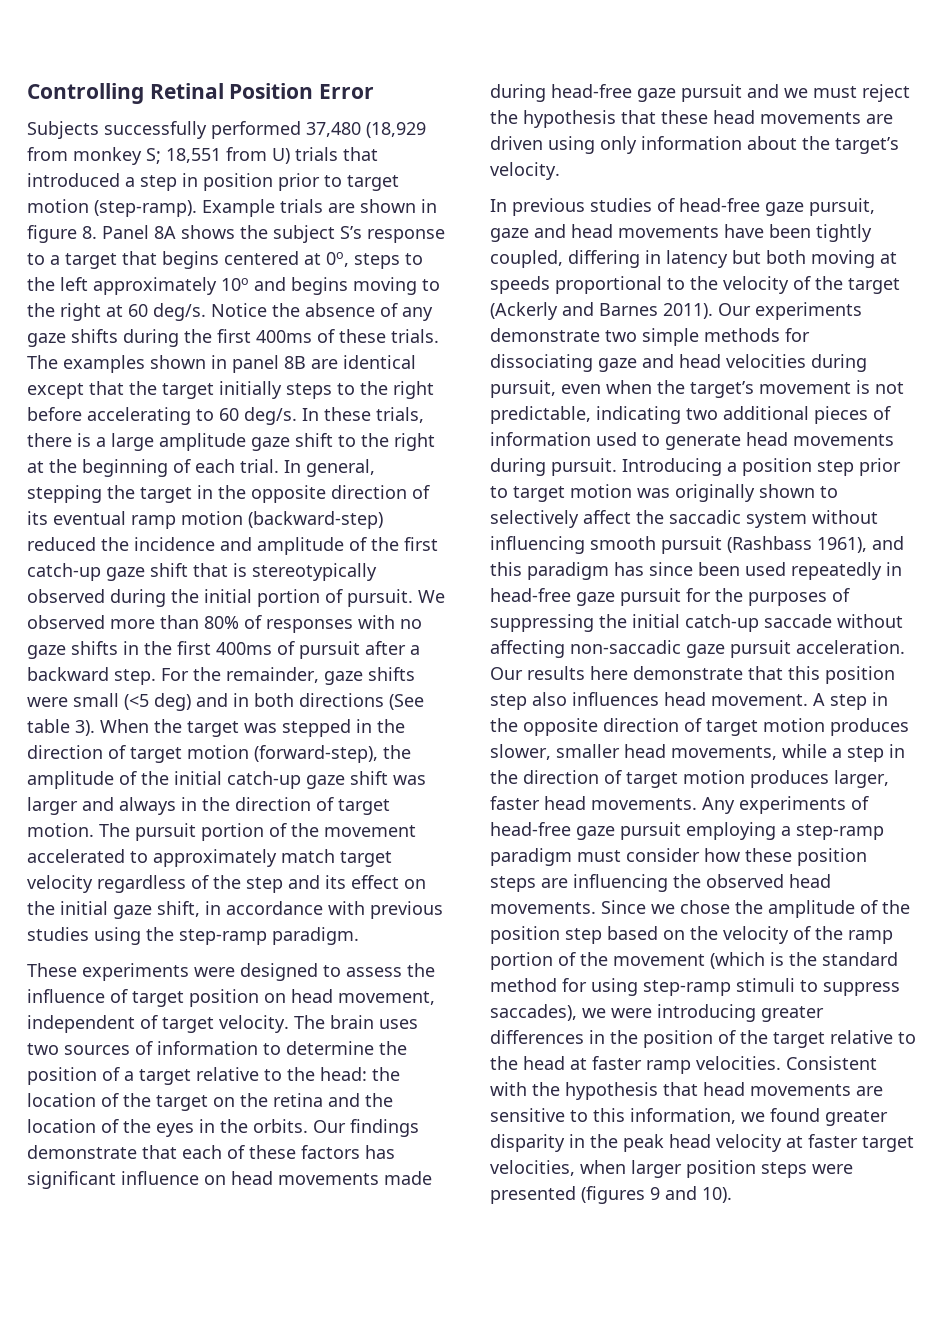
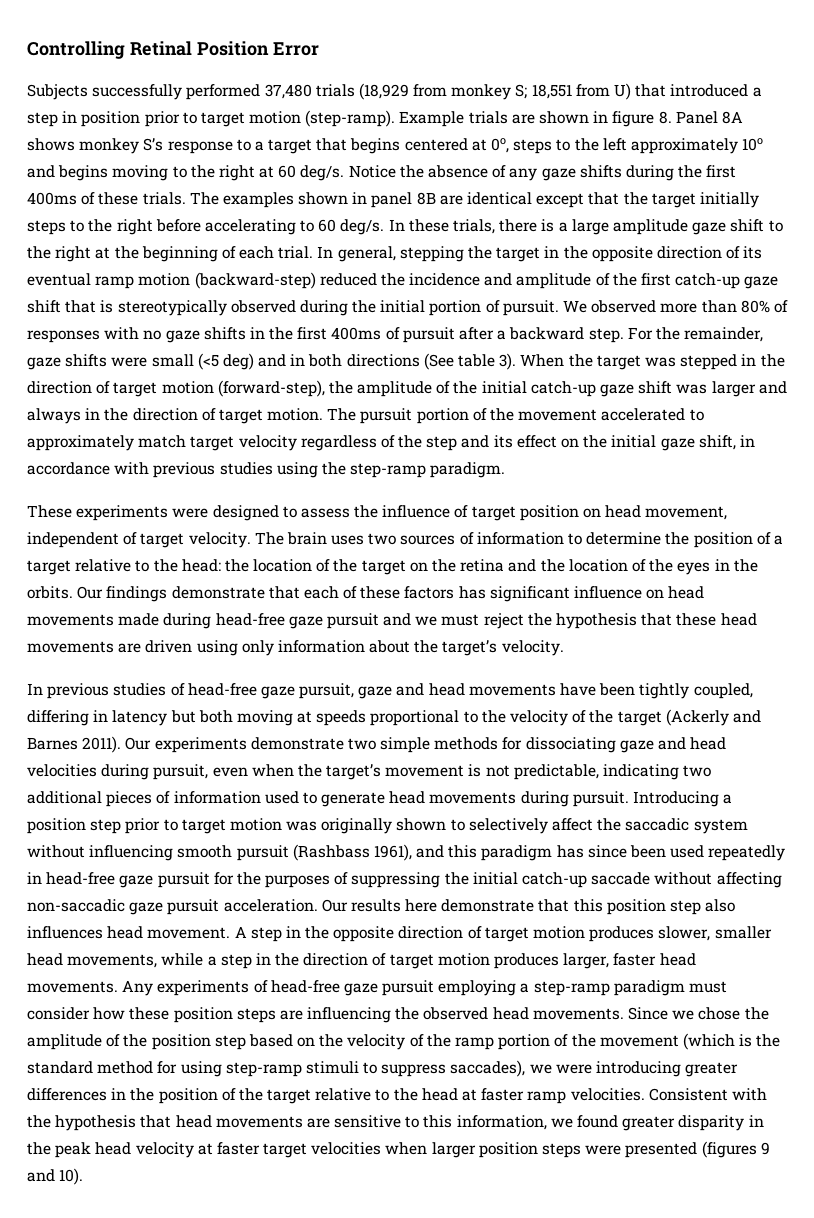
(361, 129) none -> [315,84,355,97] trials
[295,147,338,161] trials -> (632, 91) none
[240,225,335,243] the subject -> [79,138,140,154] monkey
[490,1160,575,1176] velocities, -> [311,1142,382,1155] velocities

